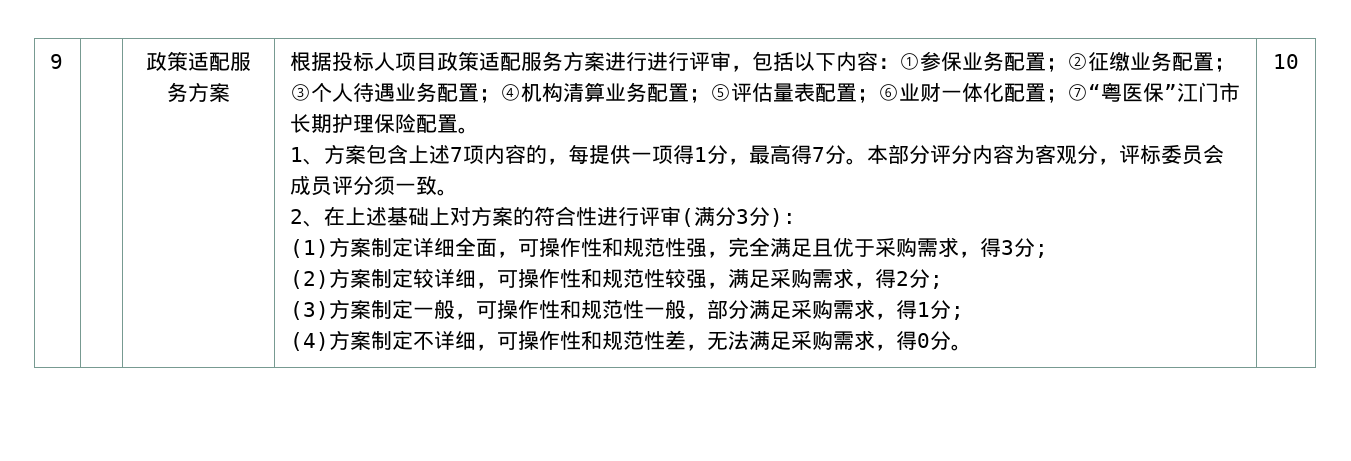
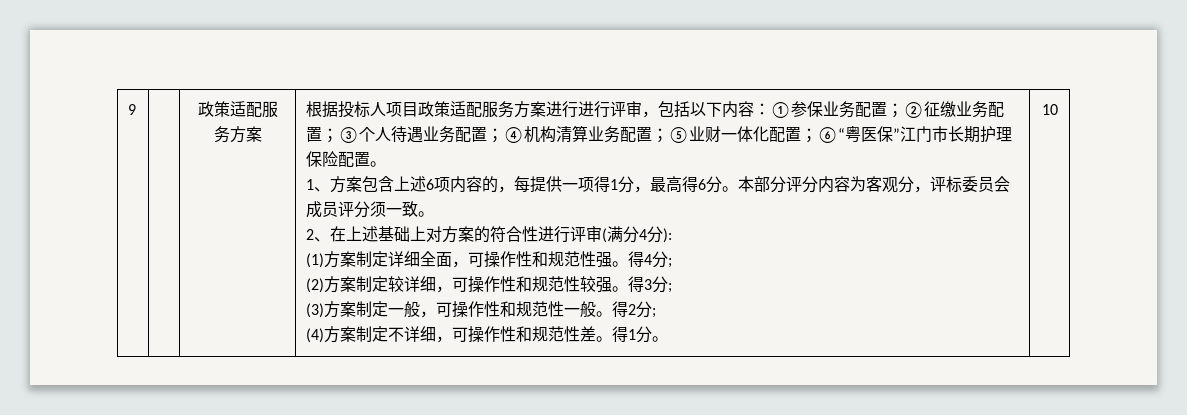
[731,83,900,103] 评估量表配置；⑥ -> (690, 135) none
[1067,84,1102,101] ⑦“ -> [817,127,846,143] ⑥“
[450,147,464,162] 7 -> [426,179,435,190] 6
[812,147,826,162] 7 -> [698,179,707,190] 6
[736,209,750,224] 3 -> [639,229,648,240] 4
[707,237,1015,258] ，完全满足且优于采购需求，得3 -> [612,251,653,267] 。得4
[707,268,910,289] ，满足采购需求，得2 -> [612,276,653,292] 。得3
[686,299,931,320] ，部分满足采购需求，得1 -> [596,301,637,317] 。得2
[686,330,931,351] ，无法满足采购需求，得0 -> [596,326,637,342] 。得1

